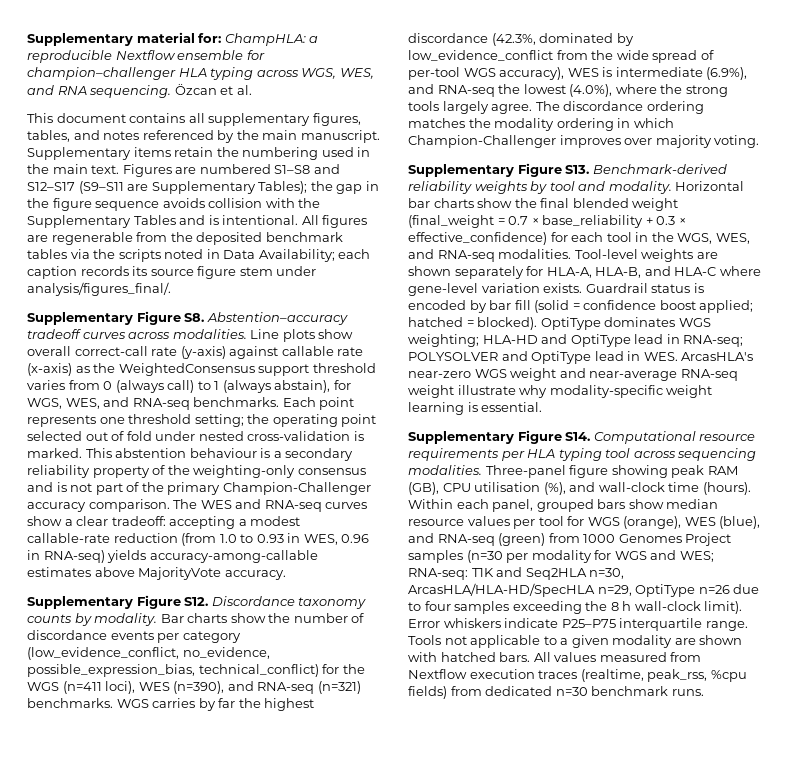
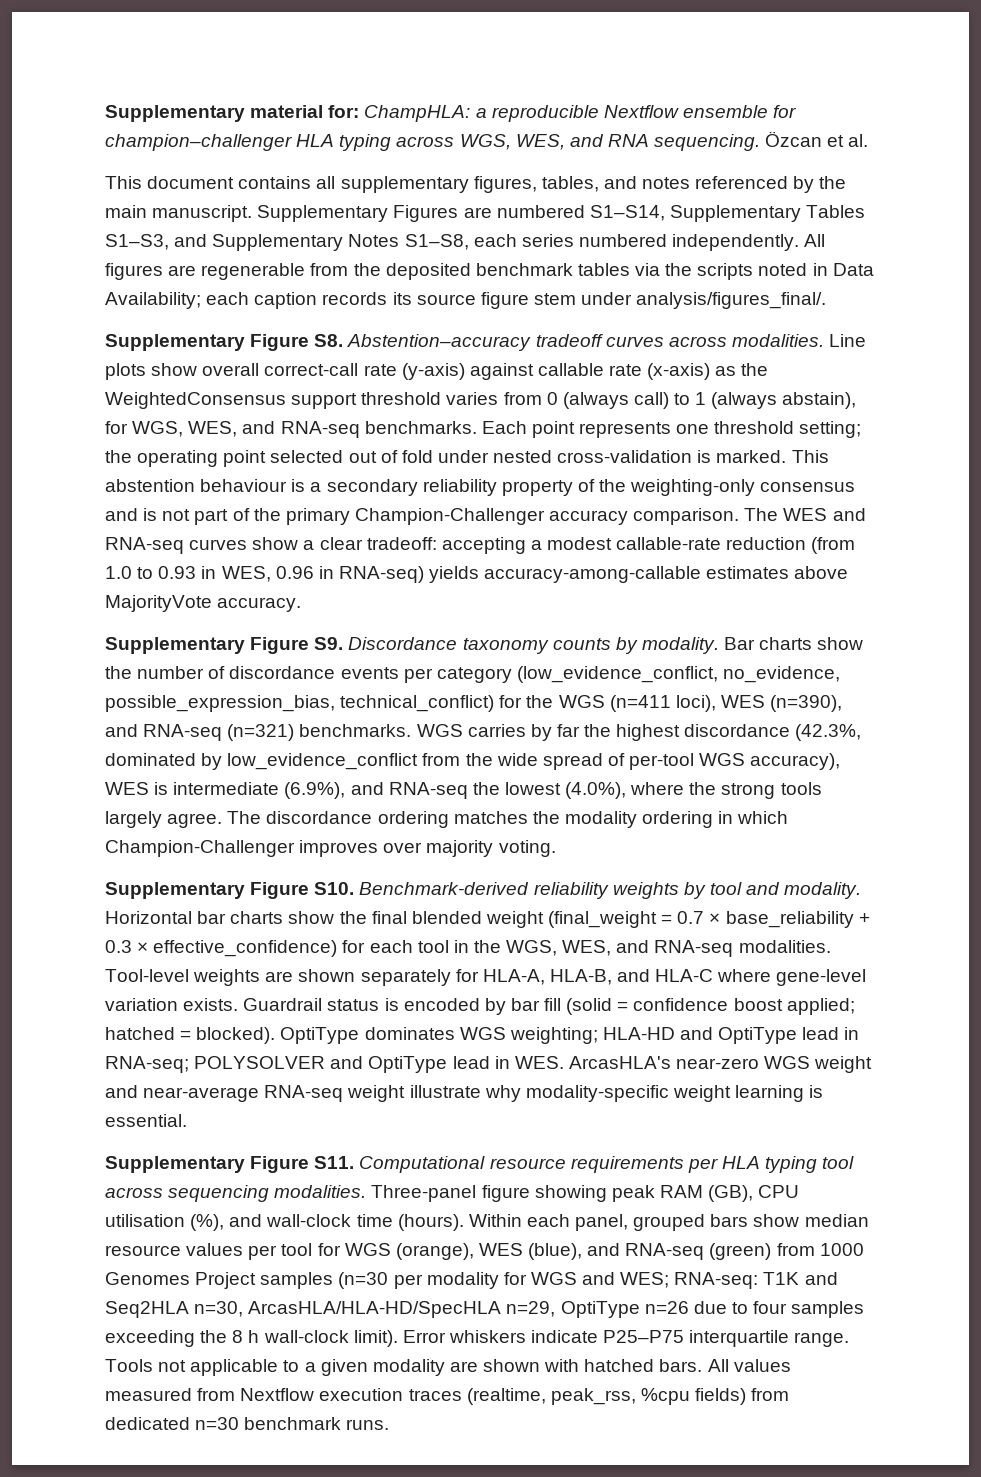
[133,147,371,160] [27,164,340,177] [27,181,379,194] [27,198,321,211] [27,215,299,228] items retain the numbering used in the main text. Figures are numbered S1–S8 and S12–S17 (S9–S11 are Supplementary Tables); the gap in the figure sequence avoids collision with the Supplementary Tables and is intentional. -> [393,205,866,222] [105,234,800,251] Figures are numbered S1–S14, Supplementary Tables S1–S3, and Supplementary Notes S1–S8, each series numbered independently.
[184,597,209,606] S12. -> [314,637,344,650] S9.
[565,165,590,174] S13. -> [314,882,355,895] S10.
[565,432,591,441] S14. -> [314,1156,355,1169] S11.

